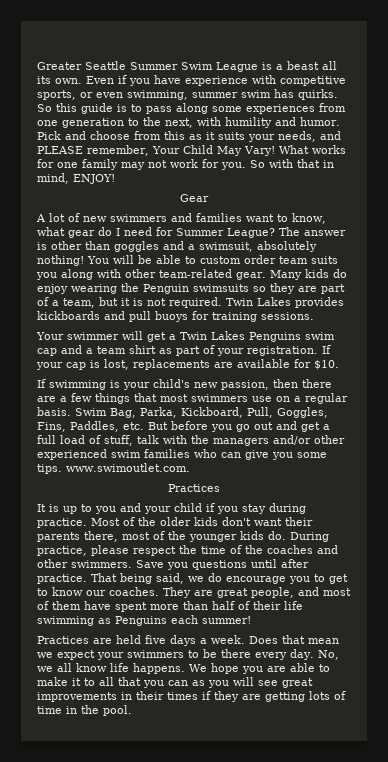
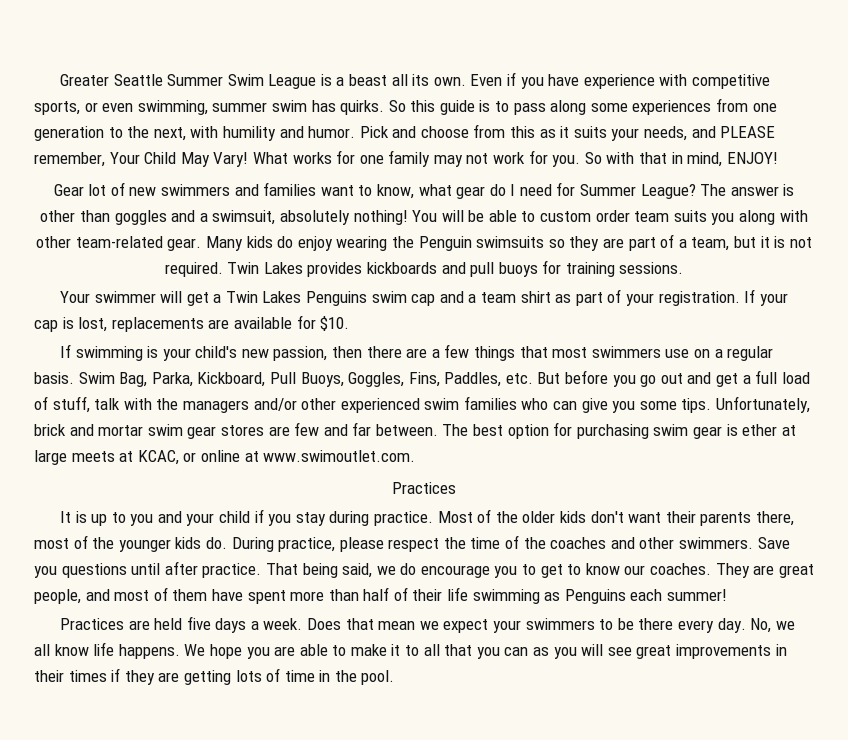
[36,214,46,222] // A -> (84, 190) none
[247,407,273,418] Pull, -> [269,372,344,387] Pull Buoys,
(62, 469) none -> [716,396,811,413] [34,422,796,439] [34,450,259,465] Unfortunately, brick and mortar swim gear stores are few and far between. The best option for purchasing swim gear is ether at large meets at KCAC, or online at

